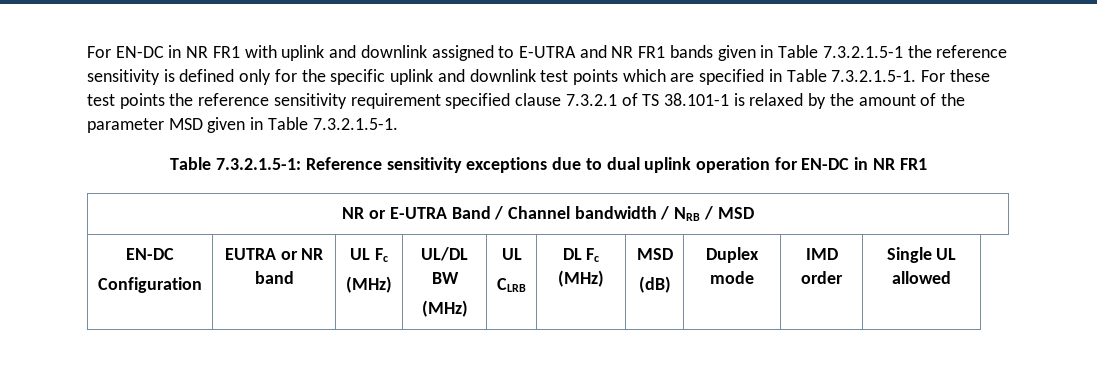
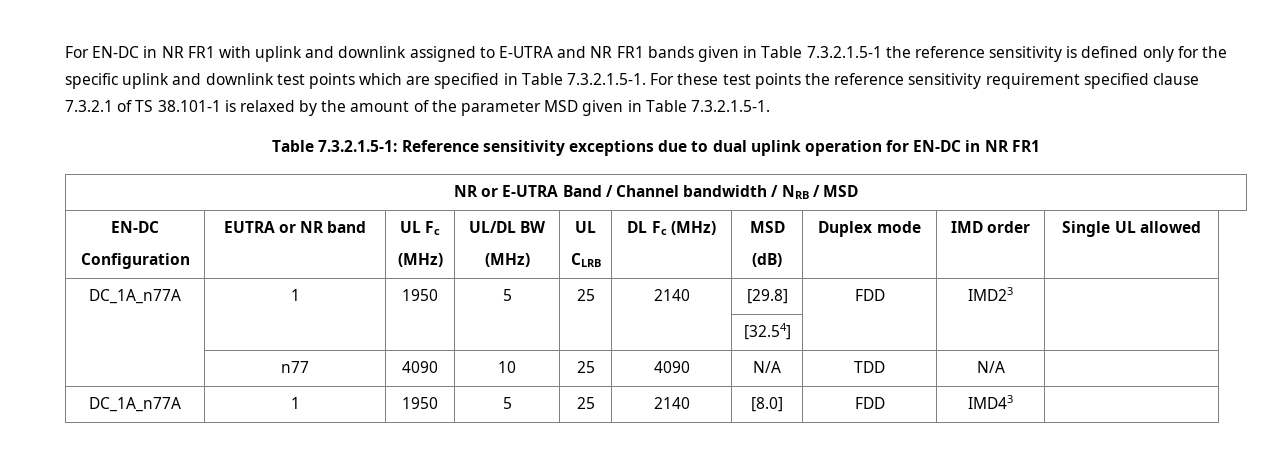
(952, 277) none -> [89,289,181,304] [290,289,300,301] [402,289,438,301] [502,289,512,301] [576,289,595,301] [653,289,690,301] [746,289,788,304] [854,289,885,301] [968,287,1013,301] [743,323,791,340] [281,361,309,373] [402,361,438,373] [498,361,516,373] [576,361,595,373] [653,361,690,373] [753,361,781,373] [854,361,885,373] [976,361,1005,373] [89,397,181,412] [290,397,300,409] [402,397,438,409] [502,397,512,409] [576,397,595,409] [653,397,690,409] [751,397,783,412] [854,397,885,409] [968,395,1013,409] // DC_1A_n77A | 1 | 1950 | 5 | 25 | 2140 | [29.8] | FDD | IMD23 | // | | | | | | [32.54] | | | // | n77 | 4090 | 10 | 25 | 4090 | N/A | TDD | N/A | // DC_1A_n77A | 1 | 1950 | 5 | 25 | 2140 | [8.0] | FDD | IMD43 |

